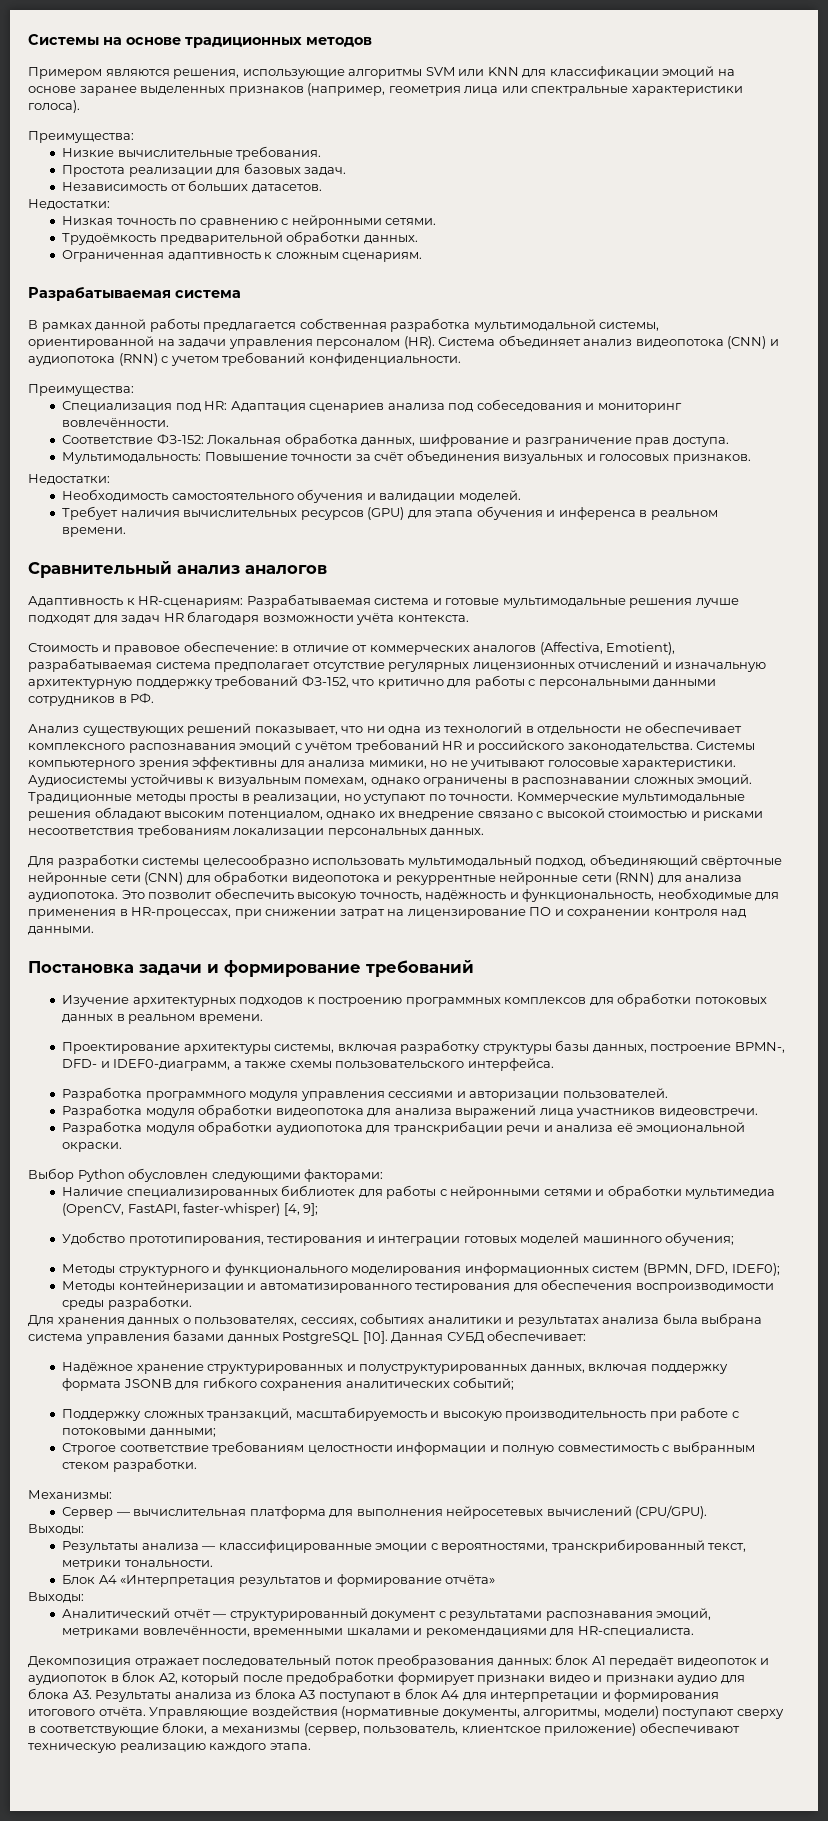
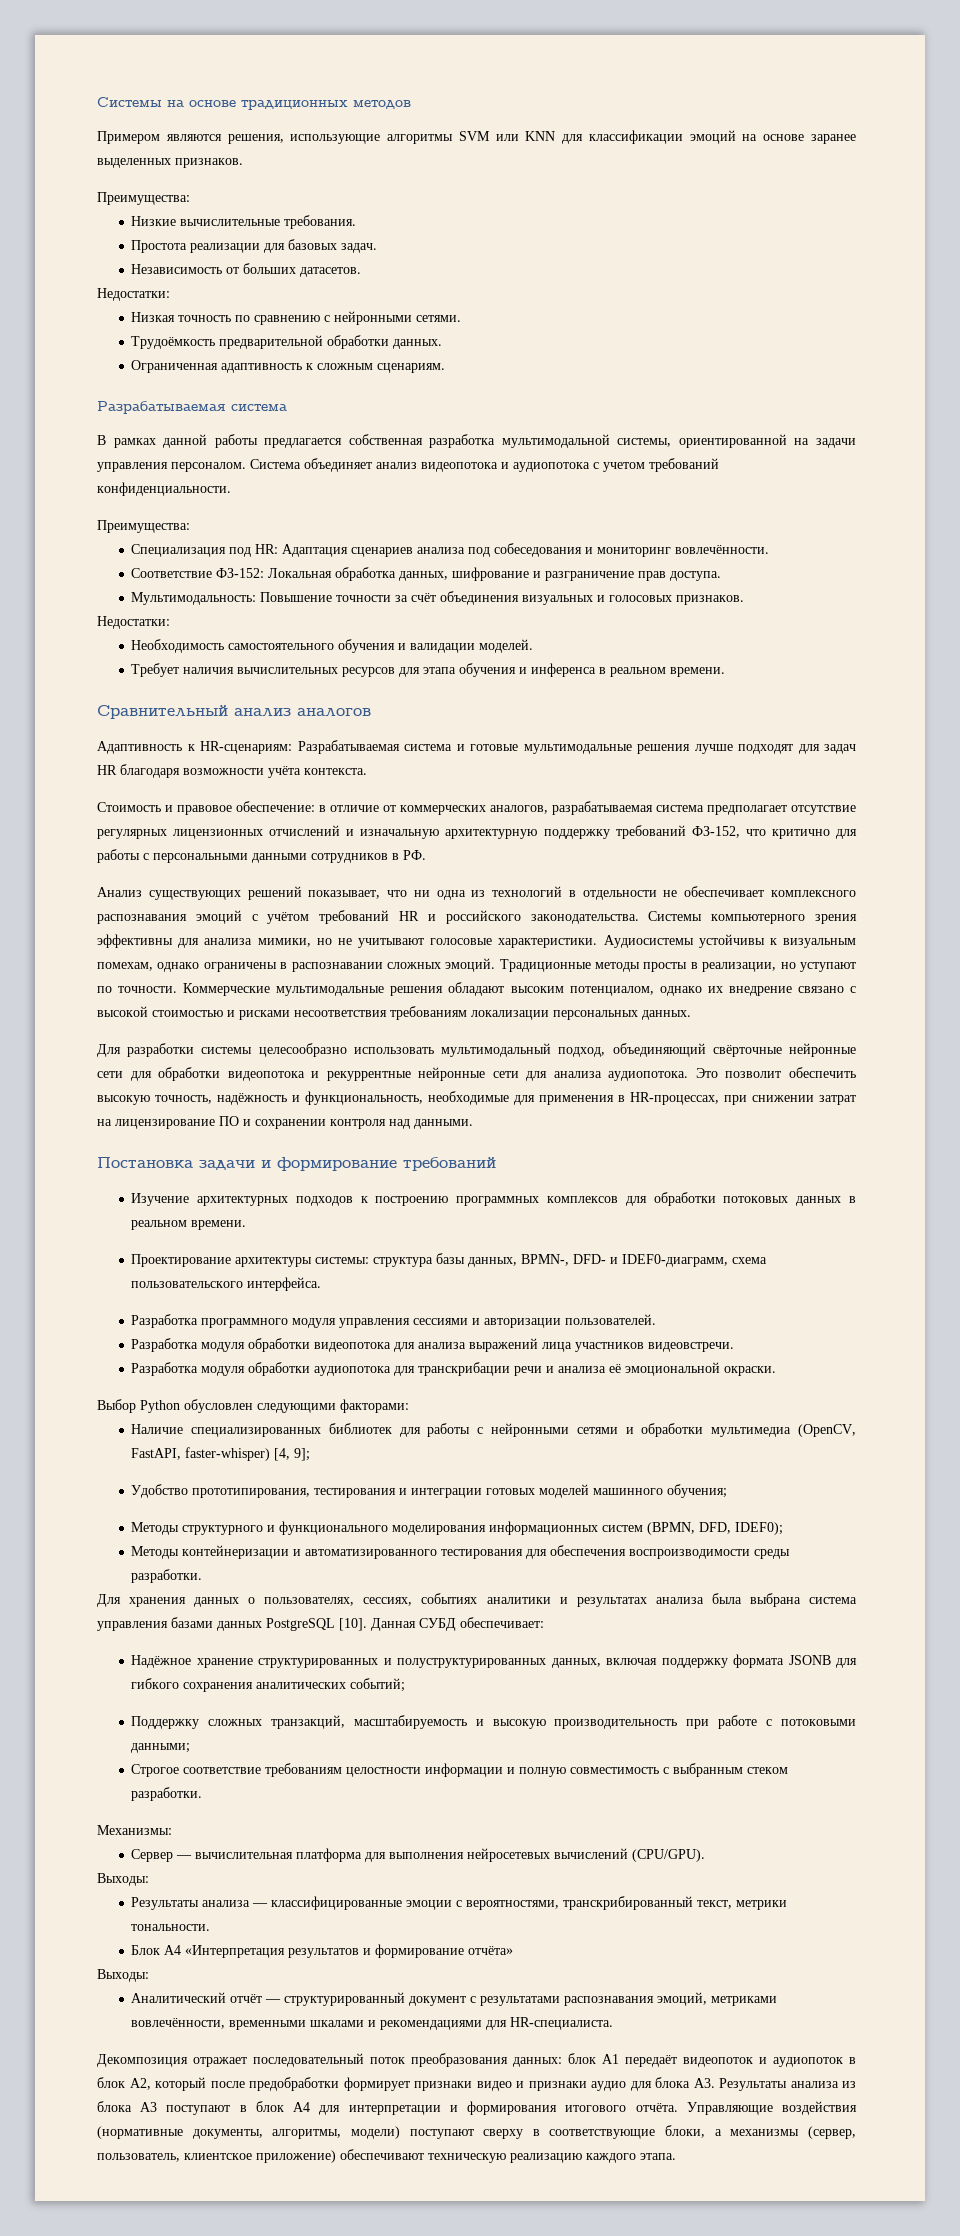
[228,83,743,96] [28,100,80,113] признаков (например, геометрия лица или спектральные характеристики голоса). -> [175,158,243,168] признаков.
[316,336,435,349] персоналом (HR). -> [171,462,246,472] персоналом.
[727,336,767,349] (CNN) -> (498, 467) none
[118,353,158,366] (RNN) -> (590, 467) none
[367,507,405,520] (GPU) -> (396, 672) none
[473,642,676,655] аналогов (Affectiva, Emotient), -> [490,805,548,814] аналогов,
[144,872,184,885] (CNN) -> (123, 1074) none
[615,872,655,885] (RNN) -> (519, 1074) none
[274,1040,552,1054] системы, включая разработку структуры -> [315,1257,434,1267] системы: структура
[650,1044,732,1054] построение -> (518, 1262) none
[233,1061,332,1069] а также схемы -> [732,1257,768,1264] схема

